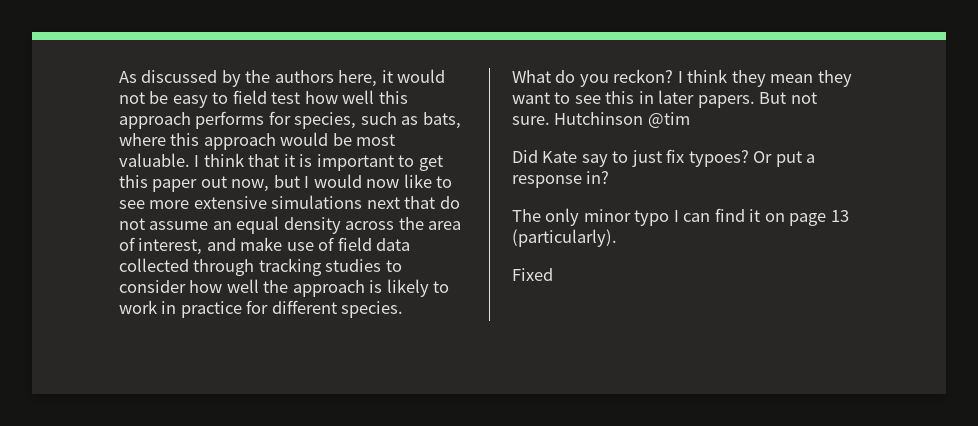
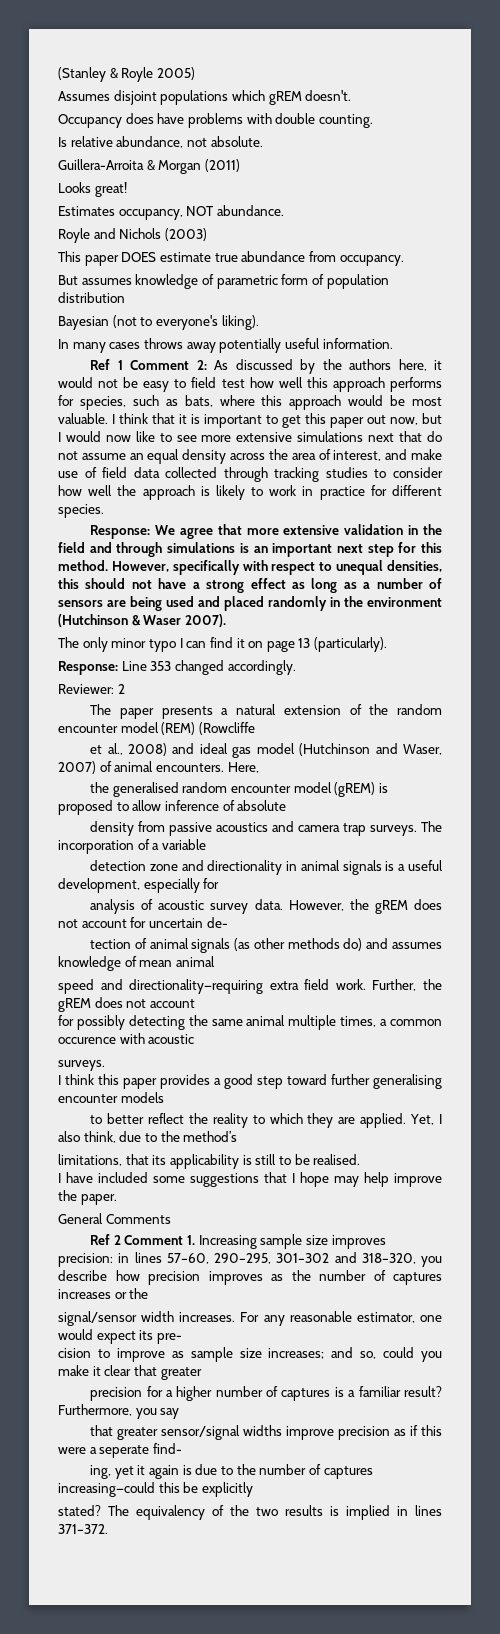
(119, 77) none -> [58,67,195,82] [58,90,352,105] [58,113,373,128] [58,136,263,148] [58,159,240,174] [58,182,127,197] [58,205,284,220] [58,228,207,243] [58,251,404,266] [58,274,389,289] [58,292,125,303] [58,315,259,330] [58,338,393,353] [90,359,207,370] (Stanley & Royle 2005) // Assumes disjoint populations which gREM doesn't. // Occupancy does have problems with double counting. // Is relative abundance, not absolute. // Guillera-Arroita & Morgan (2011) // Looks great! // Estimates occupancy, NOT abundance. // Royle and Nichols (2003) // This paper DOES estimate true abundance from occupancy. // But assumes knowledge of parametric form of population distribution // Bayesian (not to everyone's liking). // In many cases throws away potentially useful information. // Ref 1 Comment 2:
[512,69,852,87] [512,90,817,108] [512,112,690,128] [512,149,816,167] [512,171,610,188] What do you reckon? I think they mean they want to see this in later papers. But not sure. Hutchinson @tim // Did Kate say to just fix typoes? Or put a response in? -> [90,524,442,539] [58,542,442,557] [58,560,442,575] [58,578,442,593] [58,596,442,611] [58,614,226,627] Response: We agree that more extensive validation in the field and through simulations is an important next step for this method. However, specifically with respect to unequal densities, this should not have a strong effect as long as a number of sensors are being used and placed randomly in the environment (Hutchinson & Waser 2007).
[512,268,553,281] Fixed -> [58,660,296,675] [58,684,125,694] [90,704,442,719] [58,722,255,735] [90,743,442,758] [58,761,259,774] [90,782,389,797] [58,800,287,815] [90,821,442,836] [58,839,206,854] [90,860,443,875] [58,878,220,893] [90,899,442,914] [58,917,228,928] [90,938,442,953] [58,956,215,971] [58,979,442,994] [58,997,195,1012] [58,1015,443,1030] [58,1033,195,1044] [58,1060,105,1071] [58,1074,442,1089] [58,1092,164,1103] [90,1113,443,1128] [58,1131,238,1143] [58,1154,361,1169] [58,1172,442,1187] [58,1190,117,1205] [58,1213,171,1224] [90,1234,386,1249] [58,1252,442,1267] [58,1270,442,1285] [58,1288,149,1299] [58,1311,442,1326] [58,1329,182,1344] [58,1347,442,1362] [58,1365,202,1380] [90,1386,442,1401] [58,1404,180,1419] [90,1425,442,1440] [58,1443,182,1458] [90,1464,373,1479] [58,1482,253,1497] [58,1505,442,1520] [58,1524,108,1534] Response: Line 353 changed accordingly. // Reviewer: 2 // The paper presents a natural extension of the random encounter model (REM) (Rowcliffe // et al., 2008) and ideal gas model (Hutchinson and Waser, 2007) of animal encounters. Here, // the generalised random encounter model (gREM) is proposed to allow inference of absolute // density from passive acoustics and camera trap surveys. The incorporation of a variable // detection zone and directionality in animal signals is a useful development, especially for // analysis of acoustic survey data. However, the gREM does not account for uncertain de- // tection of animal signals (as other methods do) and assumes knowledge of mean animal // speed and directionality—requiring extra field work. Further, the gREM does not account // for possibly detecting the same animal multiple times, a common occurence with acoustic // surveys. // I think this paper provides a good step toward further generalising encounter models // to better reflect the reality to which they are applied. Yet, I also think, due to the method’s // limitations, that its applicability is still to be realised. // I have included some suggestions that I hope may help improve the paper. // General Comments // Ref 2 Comment 1. Increasing sample size improves precision: in lines 57–60, 290–295, 301–302 and 318–320, you describe how precision improves as the number of captures increases or the // signal/sensor width increases. For any reasonable estimator, one would expect its pre- // cision to improve as sample size increases; and so, could you make it clear that greater // precision for a higher number of captures is a familiar result? Furthermore, you say // that greater sensor/signal widths improve precision as if this were a seperate find- // ing, yet it again is due to the number of captures increasing—could this be explicitly // stated? The equivalency of the two results is implied in lines 371–372.

